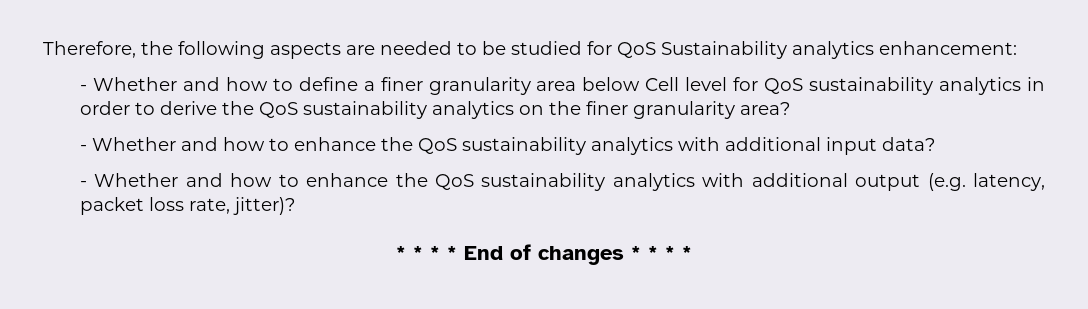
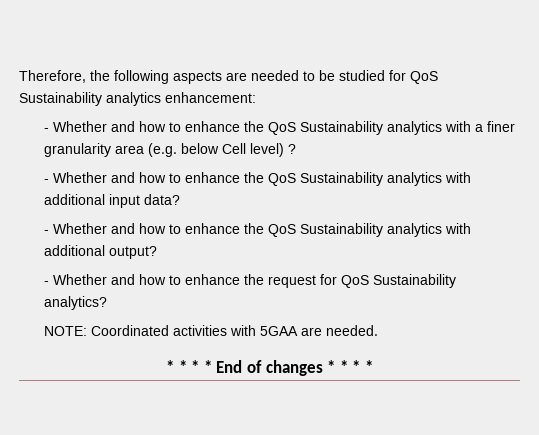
[298,77,358,91] define -> [185,121,472,135] enhance the QoS Sustainability analytics with
(577, 86) none -> [148,143,178,157] (e.g.
[685,77,1046,95] [79,101,790,119] [79,137,586,155] level for QoS sustainability analytics in order to derive the QoS sustainability analytics on the finer granularity area? // - Whether and how to enhance the QoS sustainability -> [250,143,297,157] [44,172,384,186] level) ? // - Whether and how to enhance the QoS Sustainability
[481,173,1046,191] [79,197,295,215] sustainability analytics with additional output (e.g. latency, packet loss rate, jitter)? -> [300,223,472,237] [44,245,158,259] [44,274,457,288] [44,296,108,310] [44,325,379,336] Sustainability analytics with additional output? // - Whether and how to enhance the request for QoS Sustainability analytics? // NOTE: Coordinated activities with 5GAA are needed.

